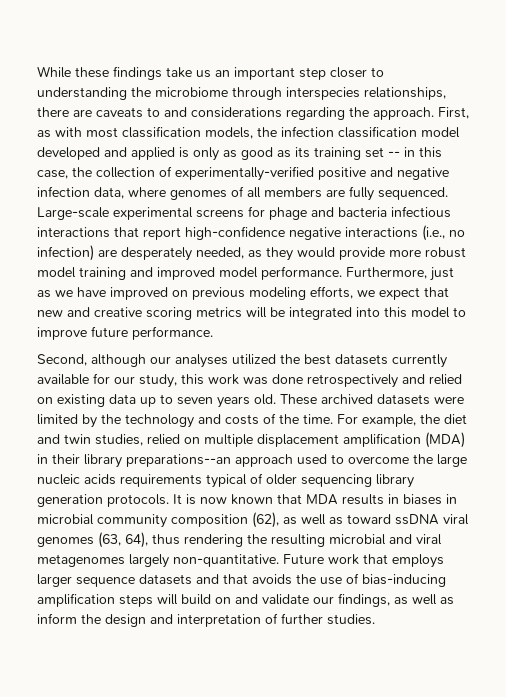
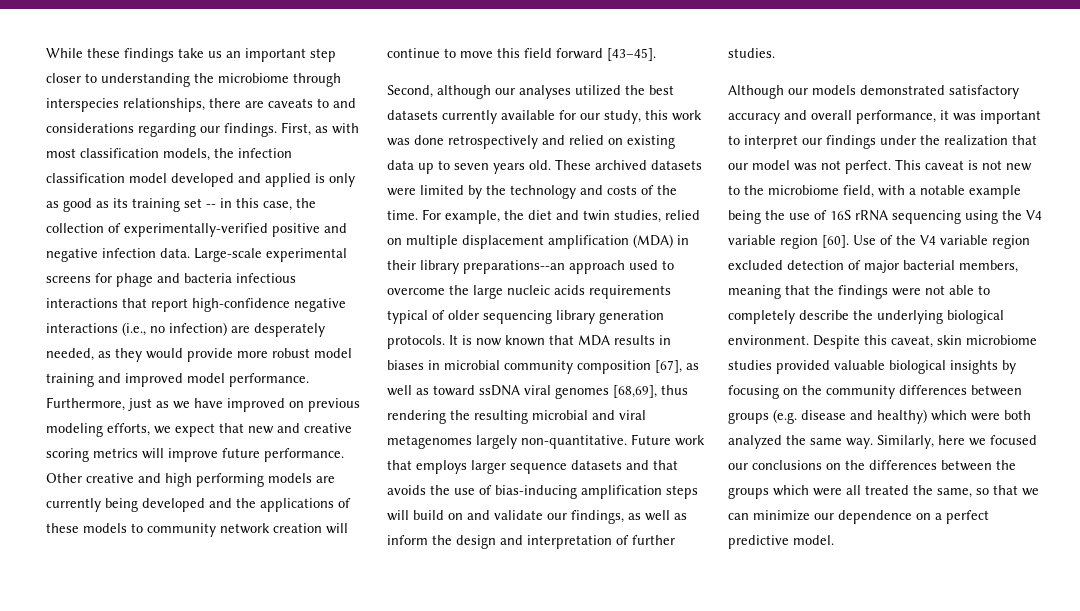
[349,107,434,120] the approach. -> [200,123,277,137] our findings.
[94,186,448,201] data, where genomes of all members are fully sequenced. -> [160,248,190,258] data.
[270,307,466,320] [37,326,213,340] be integrated into this model to improve future performance. -> [168,448,344,462] [46,473,335,487] [46,498,351,512] [46,523,348,537] [387,48,656,61] improve future performance. Other creative and high performing models are currently being developed and the applications of these models to community network creation will continue to move this field forward [43–45].
[252,512,279,528] (62), -> [655,360,682,373] [67],
[98,532,148,548] (63, 64), -> [613,385,657,398] [68,69],
(375, 619) none -> [728,85,1019,99] [728,110,1041,124] [728,135,1037,149] [728,159,1032,174] [728,185,1021,199] [728,210,1042,224] [728,235,1030,249] [728,260,1018,273] [728,285,990,299] [728,310,1004,324] [728,335,1037,349] [728,360,1016,374] [728,385,1022,399] [728,409,1031,424] [728,435,1037,449] [728,460,1016,471] [728,485,1039,499] [728,510,989,524] [728,535,834,549] // Although our models demonstrated satisfactory accuracy and overall performance, it was important to interpret our findings under the realization that our model was not perfect. This caveat is not new to the microbiome field, with a notable example being the use of 16S rRNA sequencing using the V4 variable region [60]. Use of the V4 variable region excluded detection of major bacterial members, meaning that the findings were not able to completely describe the underlying biological environment. Despite this caveat, skin microbiome studies provided valuable biological insights by focusing on the community differences between groups (e.g. disease and healthy) which were both analyzed the same way. Similarly, here we focused our conclusions on the differences between the groups which were all treated the same, so that we can minimize our dependence on a perfect predictive model.

